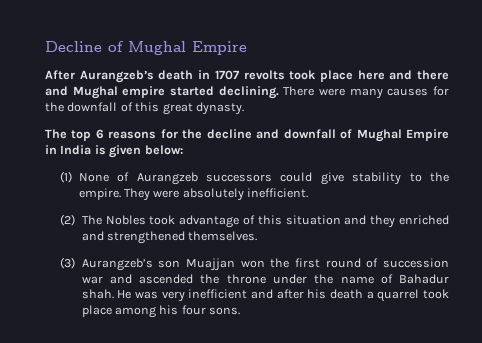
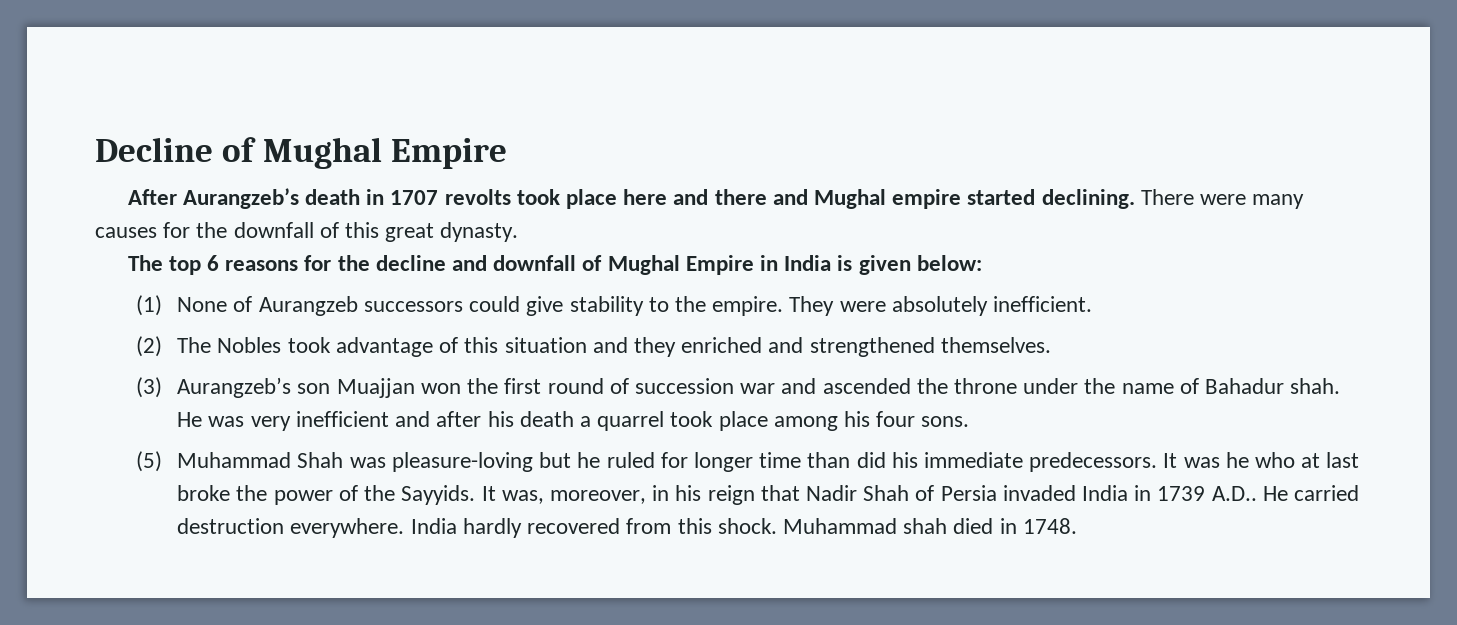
(241, 311) none -> [136,451,1360,472] [177,485,1360,505] [177,518,1077,538] // (5) Muhammad Shah was pleasure-loving but he ruled for longer time than did his immediate predecessors. It was he who at last broke the power of the Sayyids. It was, moreover, in his reign that Nadir Shah of Persia invaded India in 1739 A.D.. He carried destruction everywhere. India hardly recovered from this shock. Muhammad shah died in 1748.

